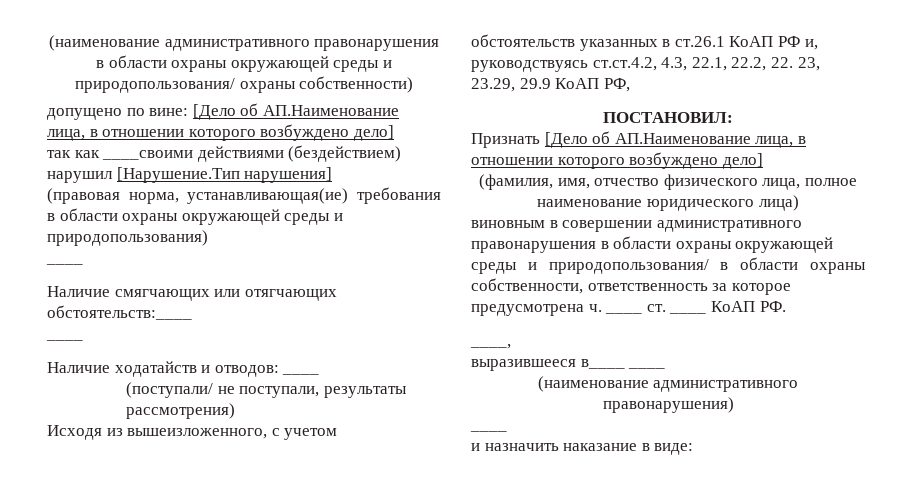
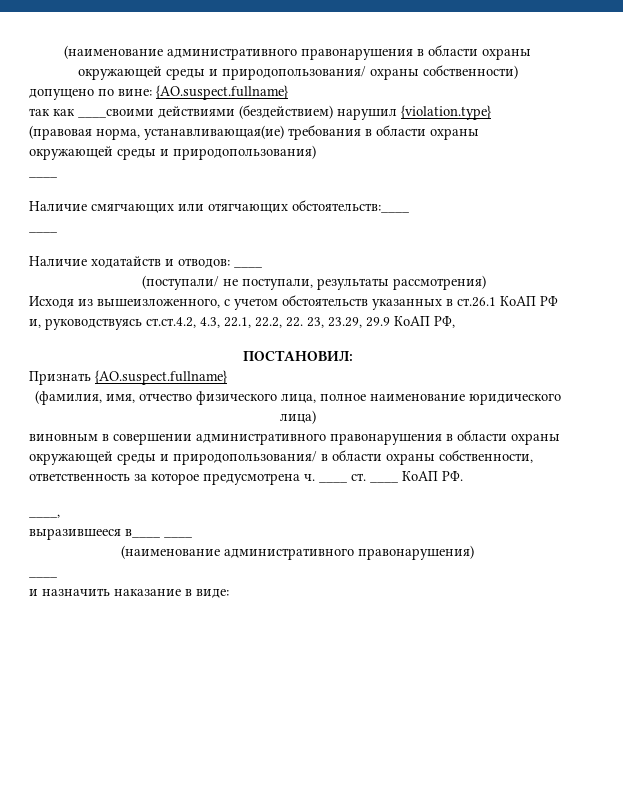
[192,103,399,120] [47,124,394,141] [Дело об АП.Наименование лица, в отношении которого возбуждено дело] -> [156,85,288,100] {AO.suspect.fullname}
[116,167,333,183] [Нарушение.Тип нарушения] -> [401,105,491,120] {violation.type}
[544,131,806,148] [471,152,763,169] [Дело об АП.Наименование лица, в отношении которого возбуждено дело] -> [95,370,227,385] {AO.suspect.fullname}

